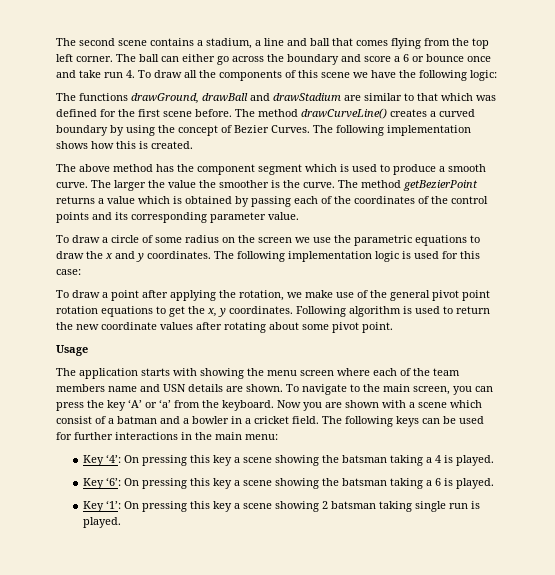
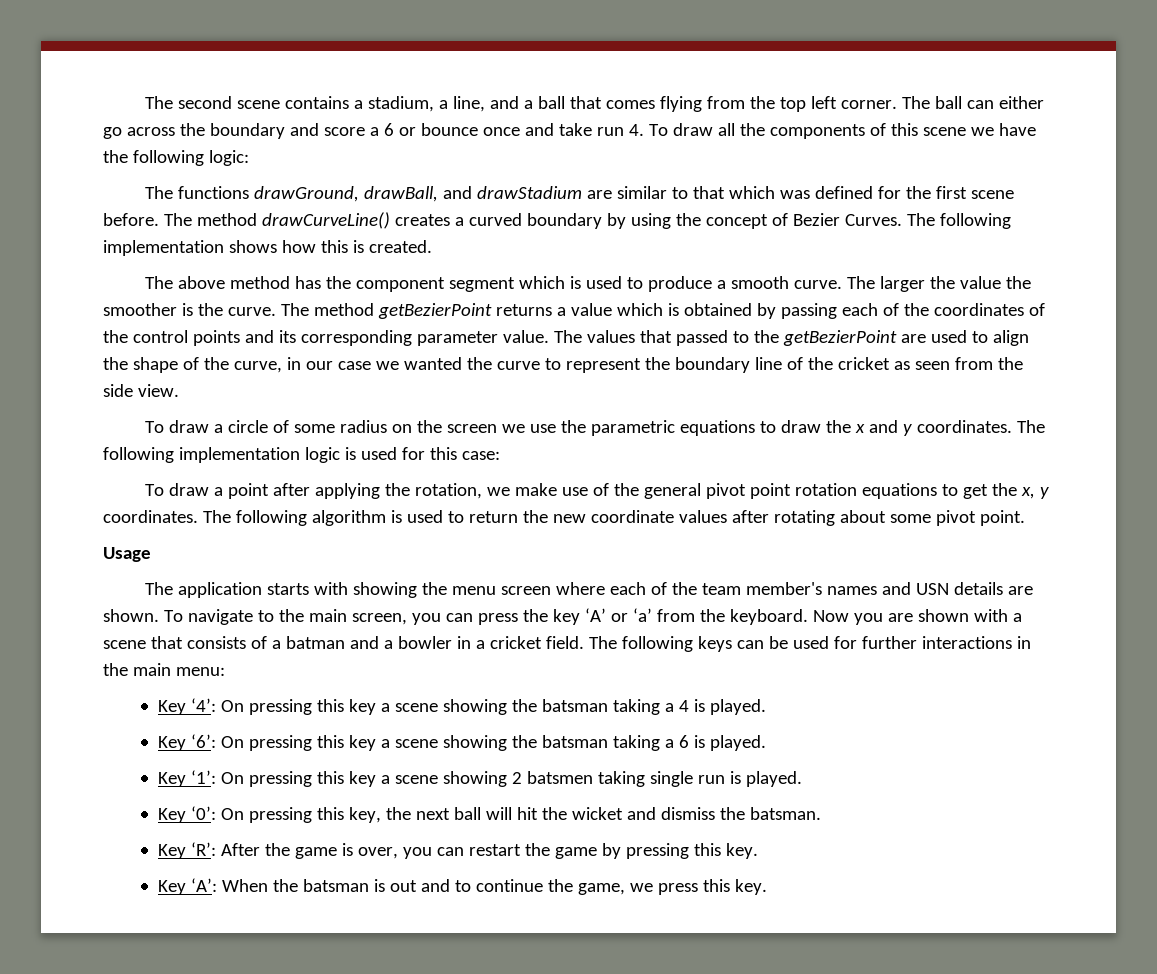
[264,38,307,46] line and -> [453,96,534,112] line, and a
[202,93,248,101] drawBall -> [364,186,439,202] drawBall,
(299, 216) none -> [553,330,1029,346] [103,357,1023,373] [103,384,179,397] The values that passed to the getBezierPoint are used to align the shape of the curve, in our case we wanted the curve to represent the boundary line of the cricket as seen from the side view.
[296,306,346,317] Following -> [202,510,307,526] The following
[56,384,137,392] members name -> [746,582,878,595] member's names
[450,400,482,408] [56,416,92,424] which consist -> [150,636,246,649] that consists
[330,501,376,509] batsman -> [526,771,593,784] batsmen
(121, 522) none -> [157,806,821,823] [157,842,758,859] [157,878,767,895] // Key ‘0’: On pressing this key, the next ball will hit the wicket and dismiss the batsman. // Key ‘R’: After the game is over, you can restart the game by pressing this key. // Key ‘A’: When the batsman is out and to continue the game, we press this key.

